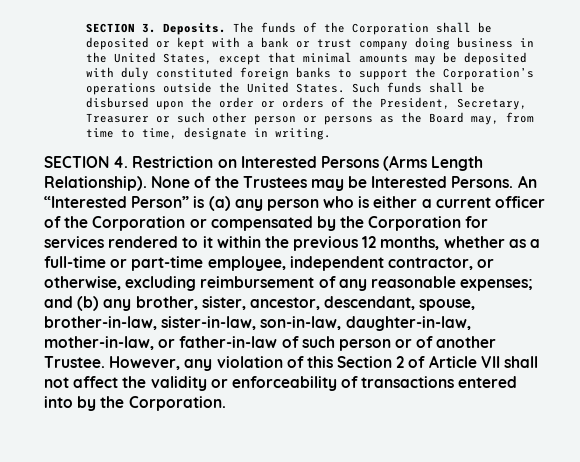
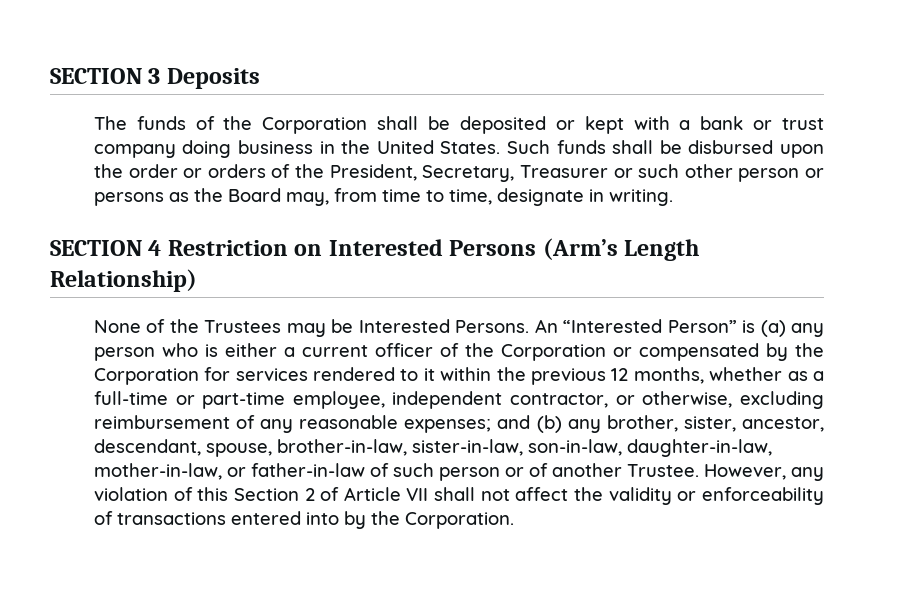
[86,22,227,35] SECTION 3. Deposits. -> [50,68,260,89] SECTION 3 Deposits //
[163,52,528,65] [86,67,535,80] [86,82,290,95] States, except that minimal amounts may be deposited with duly constituted foreign banks to support the Corporation’s operations outside the United -> (434, 147) none
[113,156,129,168] 4. -> [148,240,162,256] 4
[383,155,484,171] [44,176,147,191] (Arms Length Relationship). -> [542,238,700,261] [50,269,197,292] (Arm’s Length Relationship) //

